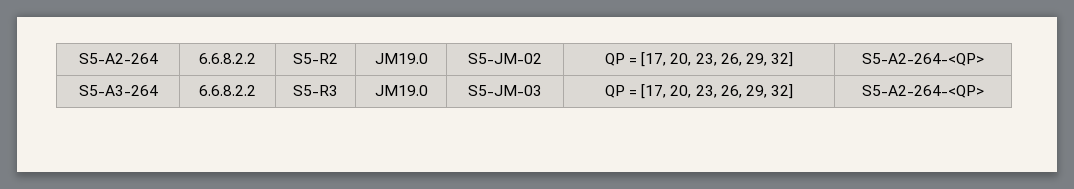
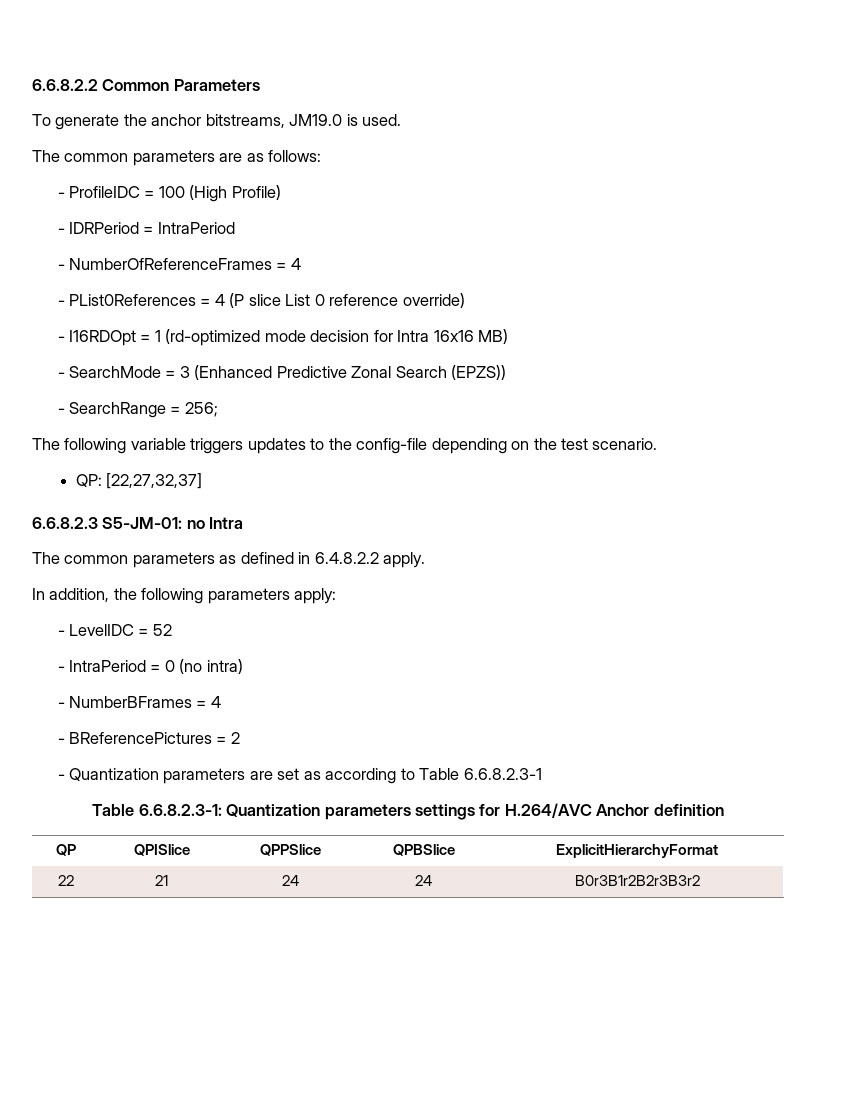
[78,53,158,64] [199,53,256,64] [293,53,338,64] [374,53,428,64] [468,53,542,64] [604,52,794,67] [862,53,984,66] [78,85,158,96] [199,85,256,96] [293,85,338,96] [374,85,428,96] [468,85,542,96] [604,84,794,99] [862,85,984,98] S5-A2-264 | 6.6.8.2.2 | S5-R2 | JM19.0 | S5-JM-02 | QP = [17, 20, 23, 26, 29, 32] | S5-A2-264-<QP> // S5-A3-264 | 6.6.8.2.2 | S5-R3 | JM19.0 | S5-JM-03 | QP = [17, 20, 23, 26, 29, 32] | S5-A2-264-<QP> -> [32,79,260,91] [32,114,402,130] [32,150,322,166] [57,185,281,202] [57,222,235,234] [57,258,301,270] [57,293,465,308] [57,329,509,346] [57,365,507,380] [57,402,218,418] [32,438,658,454] [75,473,203,489] [32,517,244,529] [32,552,426,568] [32,588,337,604] [57,624,172,636] [57,659,243,674] [57,696,221,708] [57,732,240,744] [57,768,542,784] [92,803,724,820] [56,844,76,856] [133,844,190,856] [259,844,321,856] [392,844,455,856] [556,844,718,858] [58,875,74,886] [155,875,168,886] [281,875,299,886] [415,875,432,886] [574,875,700,886] 6.6.8.2.2 Common Parameters // To generate the anchor bitstreams, JM19.0 is used. // The common parameters are as follows: // - ProfileIDC = 100 (High Profile) // - IDRPeriod = IntraPeriod // - NumberOfReferenceFrames = 4 // - PList0References = 4 (P slice List 0 reference override) // - I16RDOpt = 1 (rd-optimized mode decision for Intra 16x16 MB) // - SearchMode = 3 (Enhanced Predictive Zonal Search (EPZS)) // - SearchRange = 256; // The following variable triggers updates to the config-file depending on the test scenario. // QP: [22,27,32,37] // 6.6.8.2.3 S5-JM-01: no Intra // The common parameters as defined in 6.4.8.2.2 apply. // In addition, the following parameters apply: // - LevelIDC = 52 // - IntraPeriod = 0 (no intra) // - NumberBFrames = 4 // - BReferencePictures = 2 // - Quantization parameters are set as according to Table 6.6.8.2.3-1 // Table 6.6.8.2.3-1: Quantization parameters settings for H.264/AVC Anchor definition // QP | QPISlice | QPPSlice | QPBSlice | ExplicitHierarchyFormat // 22 | 21 | 24 | 24 | B0r3B1r2B2r3B3r2

